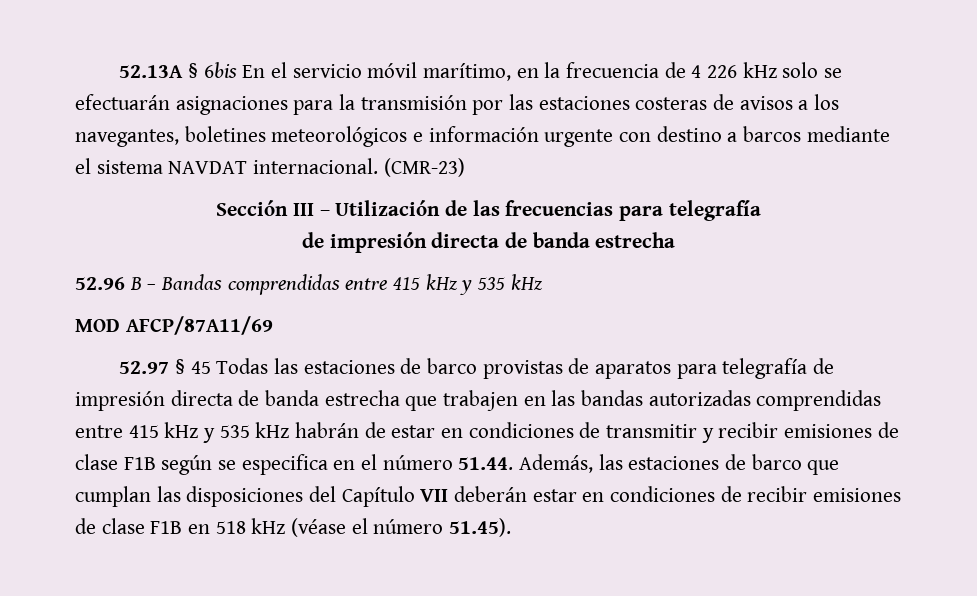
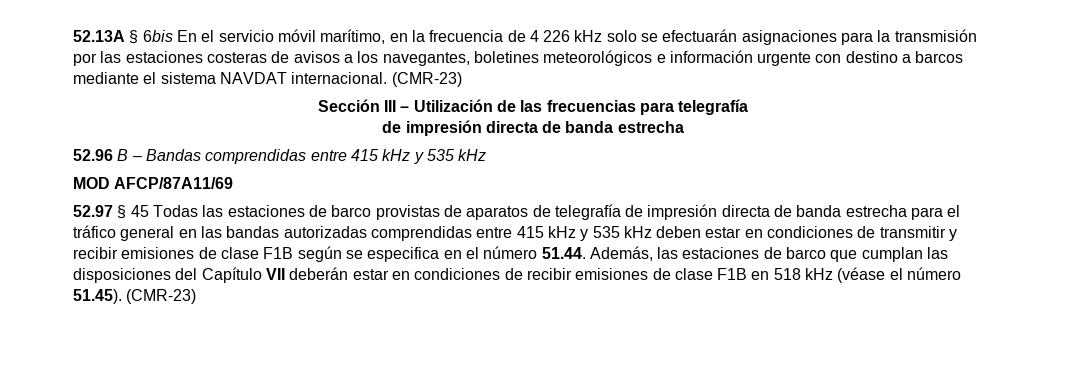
[676,364,717,379] para -> [532,205,551,217] de
[405,390,519,411] que trabajen -> [911,205,961,220] [73,225,175,241] para el tráfico general
[295,422,386,438] habrán de -> [656,226,702,238] deben
(512, 527) none -> [126,289,197,304] (CMR-23)

